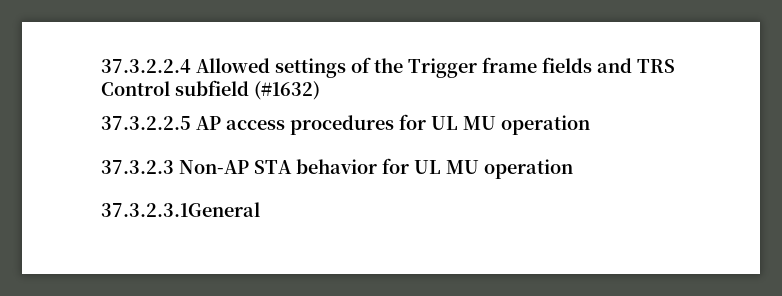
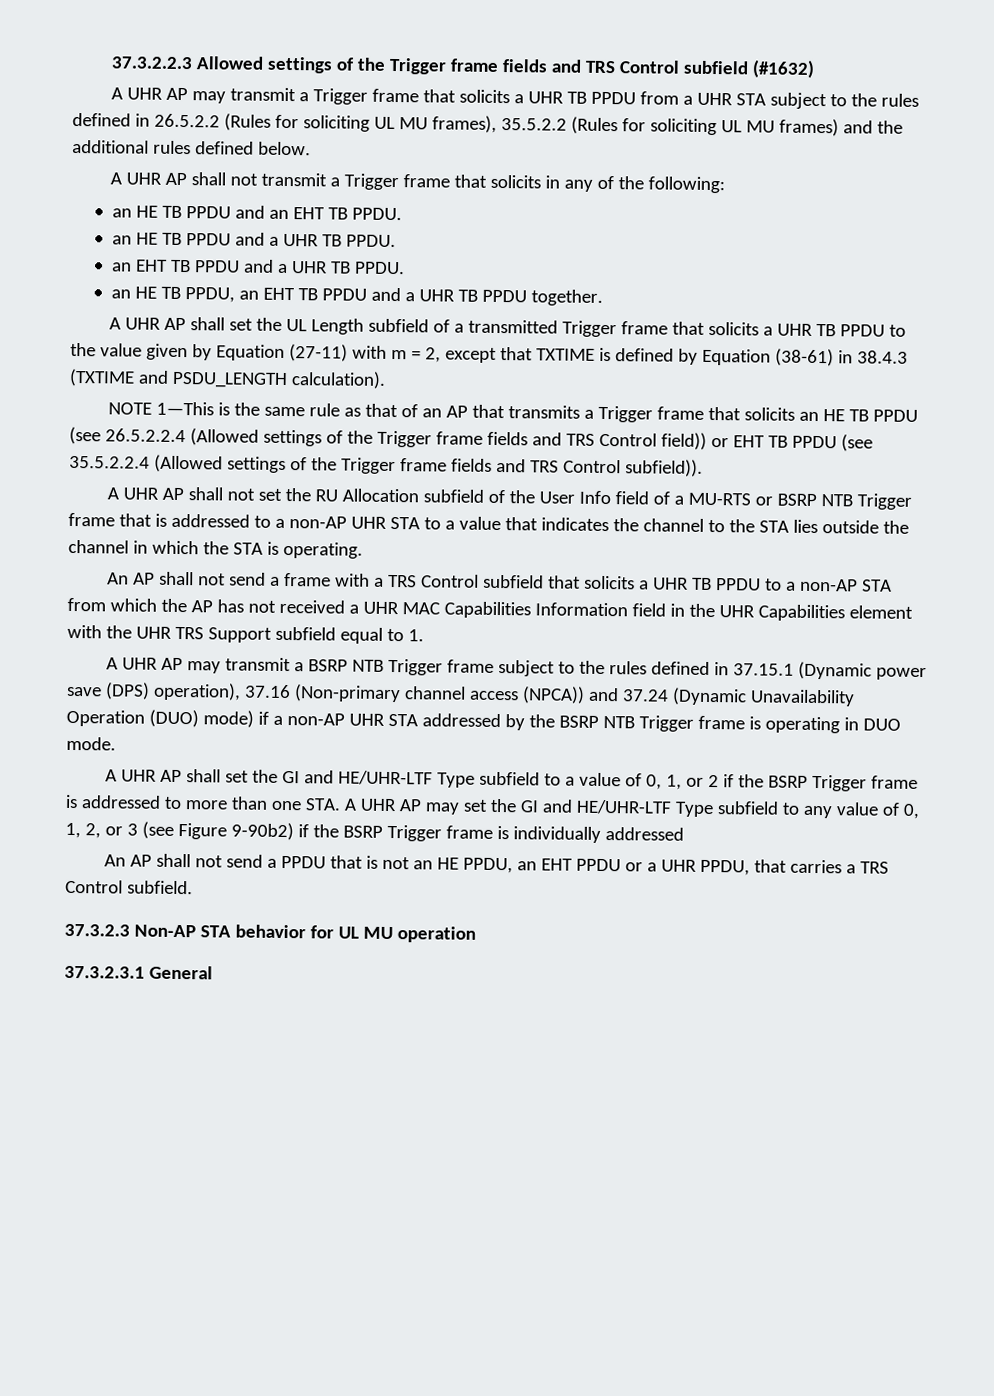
[101,59,191,73] 37.3.2.2.4 -> [111,56,194,70] 37.3.2.2.3
[101,114,590,135] 37.3.2.2.5 AP access procedures for UL MU operation -> [111,87,920,110] [72,112,903,137] [72,139,311,156] [110,172,726,194] [111,205,402,221] [111,232,396,248] [111,259,405,275] [110,286,603,306] [109,317,907,338] [70,342,908,367] [69,368,386,389] [108,401,919,423] [69,426,873,452] [69,454,703,477] [107,487,913,510] [68,512,909,534] [68,539,363,559] [107,571,893,592] [67,597,913,622] [67,624,424,644] [106,657,928,681] [67,682,855,707] [66,709,901,734] [66,736,116,751] [105,769,919,792] [65,794,920,819] [65,821,684,843] [104,853,890,876] [65,879,193,895] A UHR AP may transmit a Trigger frame that solicits a UHR TB PPDU from a UHR STA subject to the rules defined in 26.5.2.2 (Rules for soliciting UL MU frames), 35.5.2.2 (Rules for soliciting UL MU frames) and the additional rules defined below. // A UHR AP shall not transmit a Trigger frame that solicits in any of the following: // an HE TB PPDU and an EHT TB PPDU. // an HE TB PPDU and a UHR TB PPDU. // an EHT TB PPDU and a UHR TB PPDU. // an HE TB PPDU, an EHT TB PPDU and a UHR TB PPDU together. // A UHR AP shall set the UL Length subfield of a transmitted Trigger frame that solicits a UHR TB PPDU to the value given by Equation (27-11) with m = 2, except that TXTIME is defined by Equation (38-61) in 38.4.3 (TXTIME and PSDU_LENGTH calculation). // NOTE 1—This is the same rule as that of an AP that transmits a Trigger frame that solicits an HE TB PPDU (see 26.5.2.2.4 (Allowed settings of the Trigger frame fields and TRS Control field)) or EHT TB PPDU (see 35.5.2.2.4 (Allowed settings of the Trigger frame fields and TRS Control subfield)). // A UHR AP shall not set the RU Allocation subfield of the User Info field of a MU-RTS or BSRP NTB Trigger frame that is addressed to a non-AP UHR STA to a value that indicates the channel to the STA lies outside the channel in which the STA is operating. // An AP shall not send a frame with a TRS Control subfield that solicits a UHR TB PPDU to a non-AP STA from which the AP has not received a UHR MAC Capabilities Information field in the UHR Capabilities element with the UHR TRS Support subfield equal to 1. // A UHR AP may transmit a BSRP NTB Trigger frame subject to the rules defined in 37.15.1 (Dynamic power save (DPS) operation), 37.16 (Non-primary channel access (NPCA)) and 37.24 (Dynamic Unavailability Operation (DUO) mode) if a non-AP UHR STA addressed by the BSRP NTB Trigger frame is operating in DUO mode. // A UHR AP shall set the GI and HE/UHR-LTF Type subfield to a value of 0, 1, or 2 if the BSRP Trigger frame is addressed to more than one STA. A UHR AP may set the GI and HE/UHR-LTF Type subfield to any value of 0, 1, 2, or 3 (see Figure 9-90b2) if the BSRP Trigger frame is individually addressed // An AP shall not send a PPDU that is not an HE PPDU, an EHT PPDU or a UHR PPDU, that carries a TRS Control subfield.
[101,202,260,217] 37.3.2.3.1General -> [64,965,213,980] 37.3.2.3.1 General

